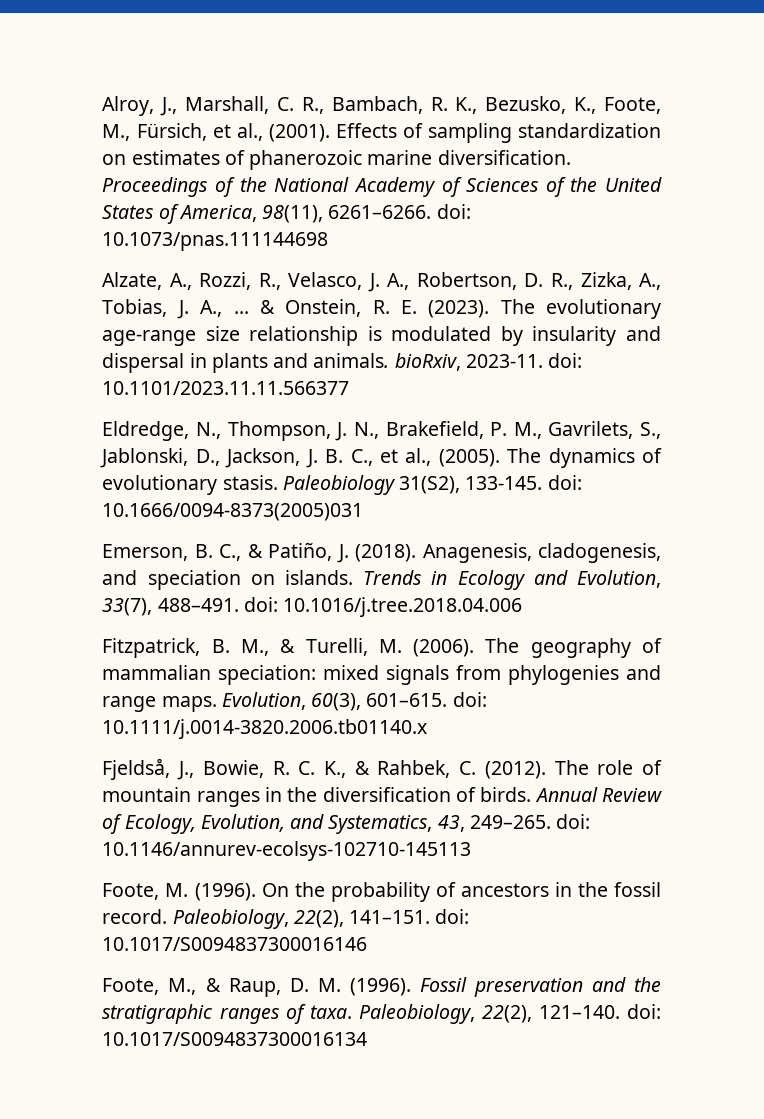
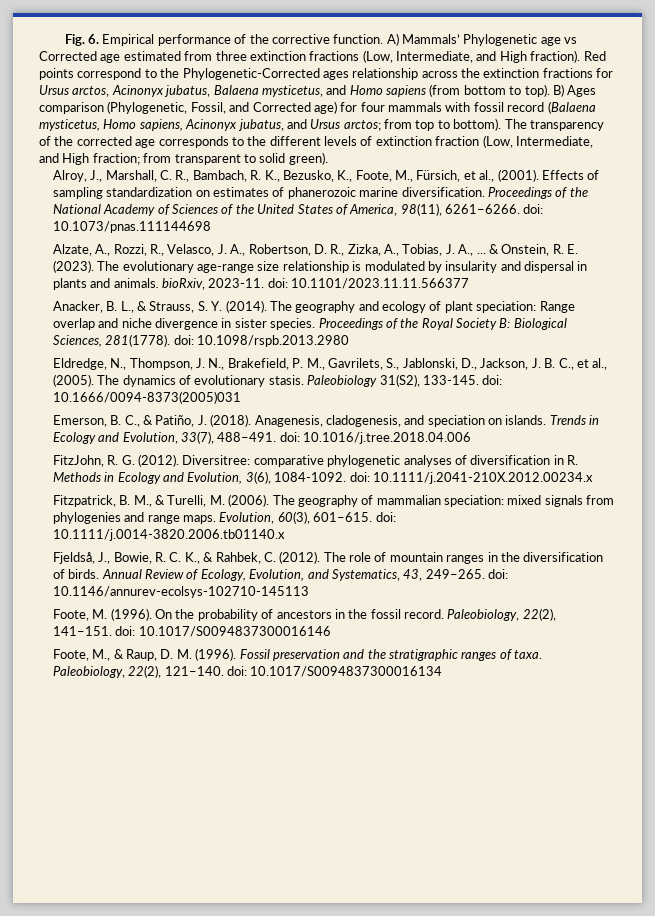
(102, 106) none -> [64,33,578,46] [39,50,606,63] [39,68,614,80] [39,84,597,97] [39,101,596,114] [39,118,604,131] [39,135,593,148] [39,152,328,165] Fig. 6. Empirical performance of the corrective function. A) Mammals’ Phylogenetic age vs Corrected age estimated from three extinction fractions (Low, Intermediate, and High fraction). Red points correspond to the Phylogenetic-Corrected ages relationship across the extinction fractions for Ursus arctos, Acinonyx jubatus, Balaena mysticetus, and Homo sapiens (from bottom to top). B) Ages comparison (Phylogenetic, Fossil, and Corrected age) for four mammals with fossil record (Balaena mysticetus, Homo sapiens, Acinonyx jubatus, and Ursus arctos; from top to bottom). The transparency of the corrected age corresponds to the different levels of extinction fraction (Low, Intermediate, and High fraction; from transparent to solid green). //
(350, 388) none -> [52,300,575,313] [52,318,567,330] [52,334,350,347] // Anacker, B. L., & Strauss, S. Y. (2014). The geography and ecology of plant speciation: Range overlap and niche divergence in sister species. Proceedings of the Royal Society B: Biological Sciences, 281(1778). doi: 10.1098/rspb.2013.2980
(523, 607) none -> [52,454,579,467] [52,471,593,484] // FitzJohn, R. G. (2012). Diversitree: comparative phylogenetic analyses of diversification in R. Methods in Ecology and Evolution, 3(6), 1084-1092. doi: 10.1111/j.2041-210X.2012.00234.x

